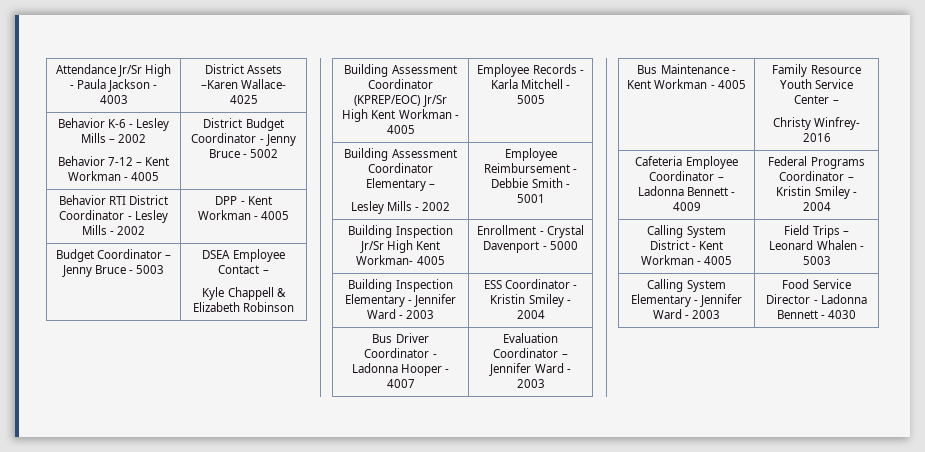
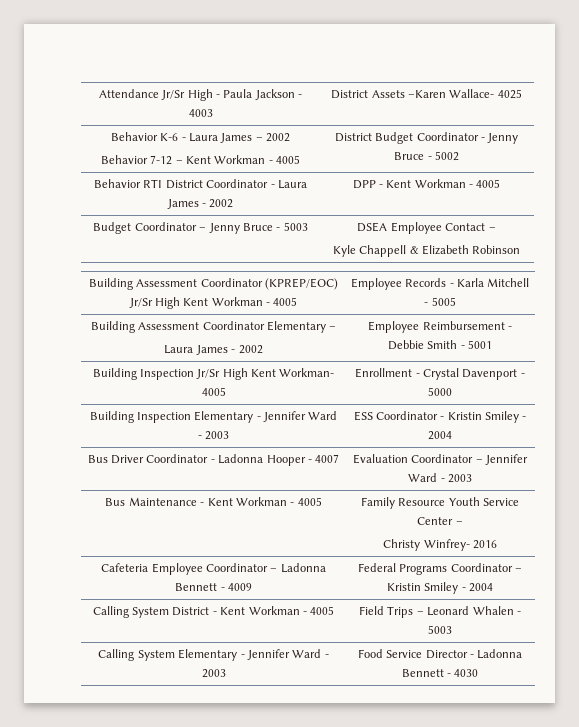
[136,118,170,131] [80,133,106,143] Lesley Mills -> [189,133,253,143] Laura James
[134,210,168,223] [81,225,107,235] Lesley Mills -> [277,180,307,189] [166,199,199,209] Laura James
[350,201,412,214] Lesley Mills -> [164,345,228,355] Laura James

